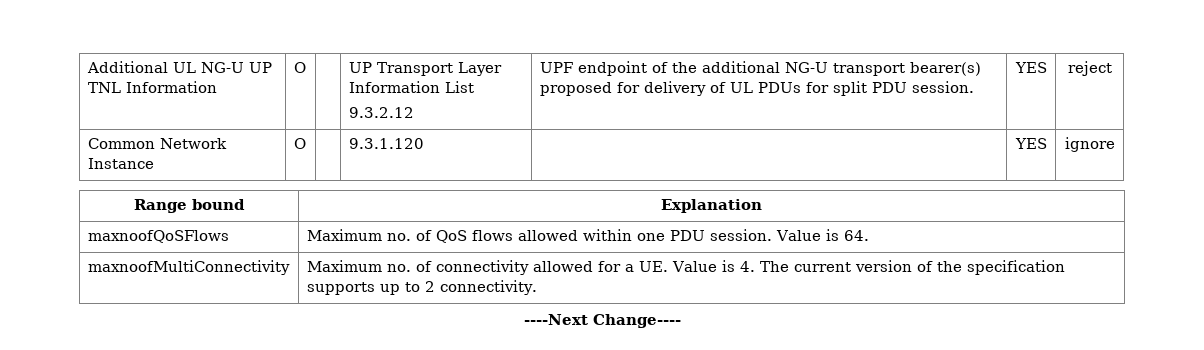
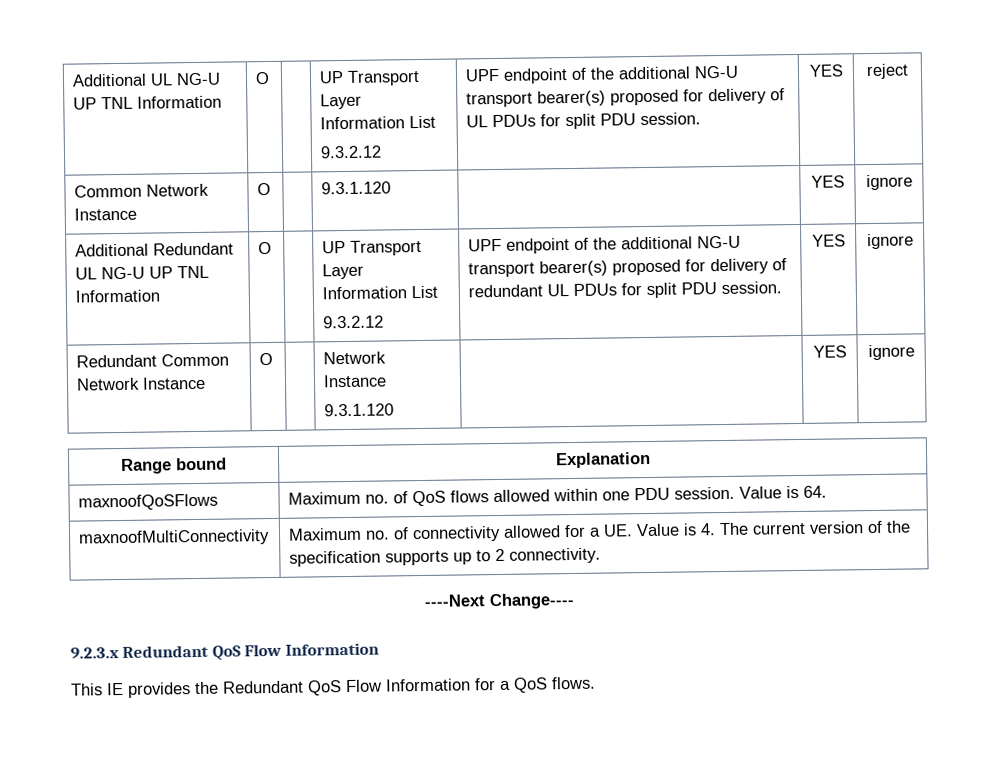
(1115, 144) none -> [75,242,235,257] [75,265,210,280] [75,289,161,303] [258,241,273,255] [322,239,423,256] [322,263,365,280] [322,285,439,300] [323,315,385,329] [468,235,742,254] [468,258,788,278] [468,281,783,298] [811,234,846,247] [866,233,914,250] [76,353,230,368] [76,376,207,391] [259,352,274,366] [323,351,387,365] [323,374,388,388] [324,403,395,417] [812,345,847,358] [867,344,915,361] // Additional Redundant UL NG-U UP TNL Information | O | | UP Transport Layer Information List // 9.3.2.12 | UPF endpoint of the additional NG-U transport bearer(s) proposed for delivery of redundant UL PDUs for split PDU session. | YES | ignore // Redundant Common Network Instance | O | | Network Instance // 9.3.1.120 | | YES | ignore
(681, 321) none -> [70,642,379,661] [71,676,596,698] // 9.2.3.x Redundant QoS Flow Information // This IE provides the Redundant QoS Flow Information for a QoS flows.

